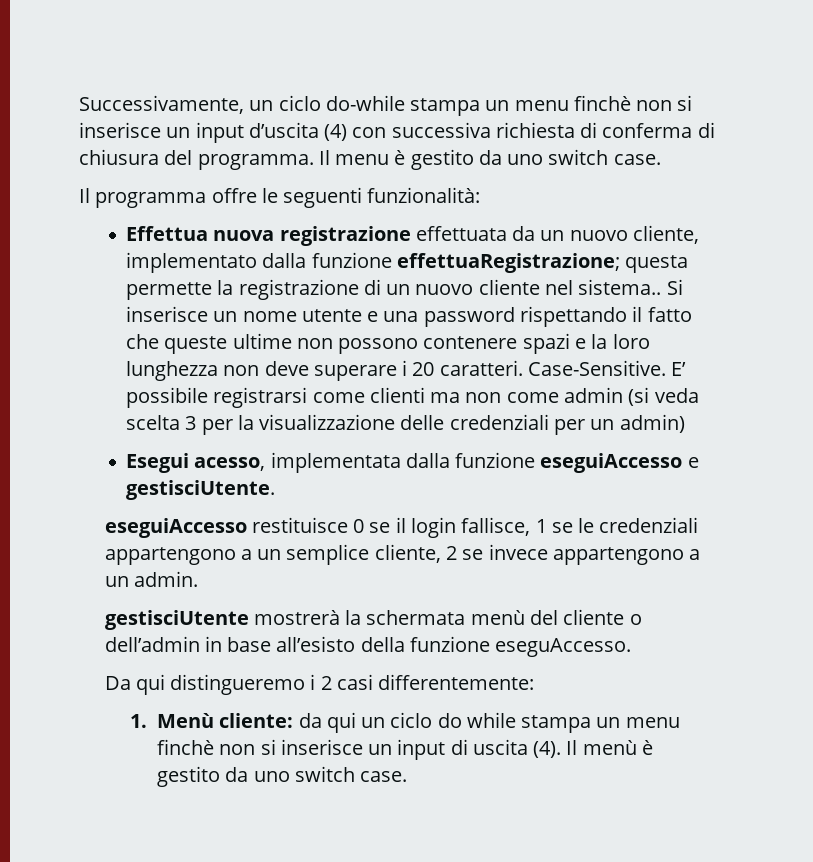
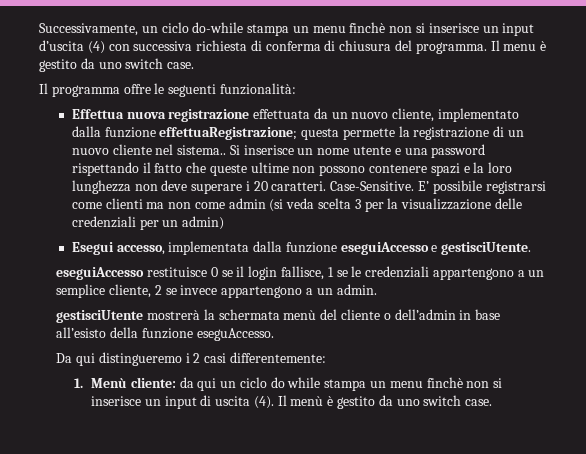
[194,457,266,471] acesso, -> [116,245,165,255] accesso,

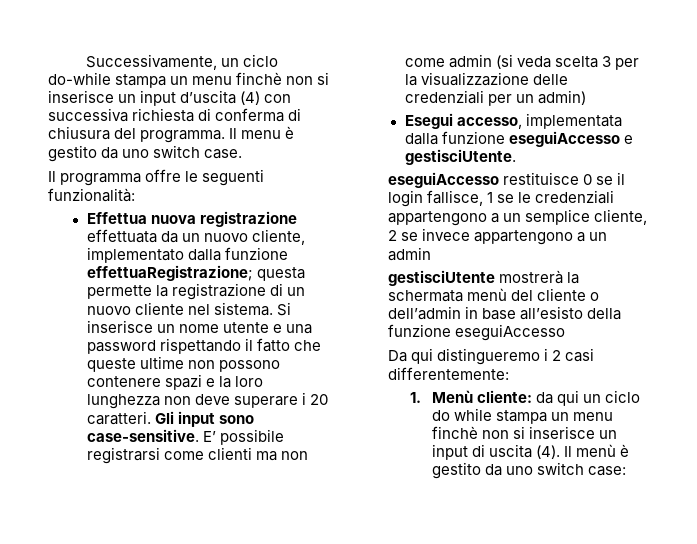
[177,145,227,155] sistema.. -> [213,302,273,316] sistema.
[330,181,415,191] Case-Sensitive. -> [154,411,254,427] [86,429,199,442] Gli input sono case-sensitive.
[336,284,377,295] admin. -> [388,247,432,261] admin
[196,328,274,341] eseguAccesso. -> [455,324,566,341] eseguiAccesso
[465,399,493,406] case. -> [588,466,627,476] case:

